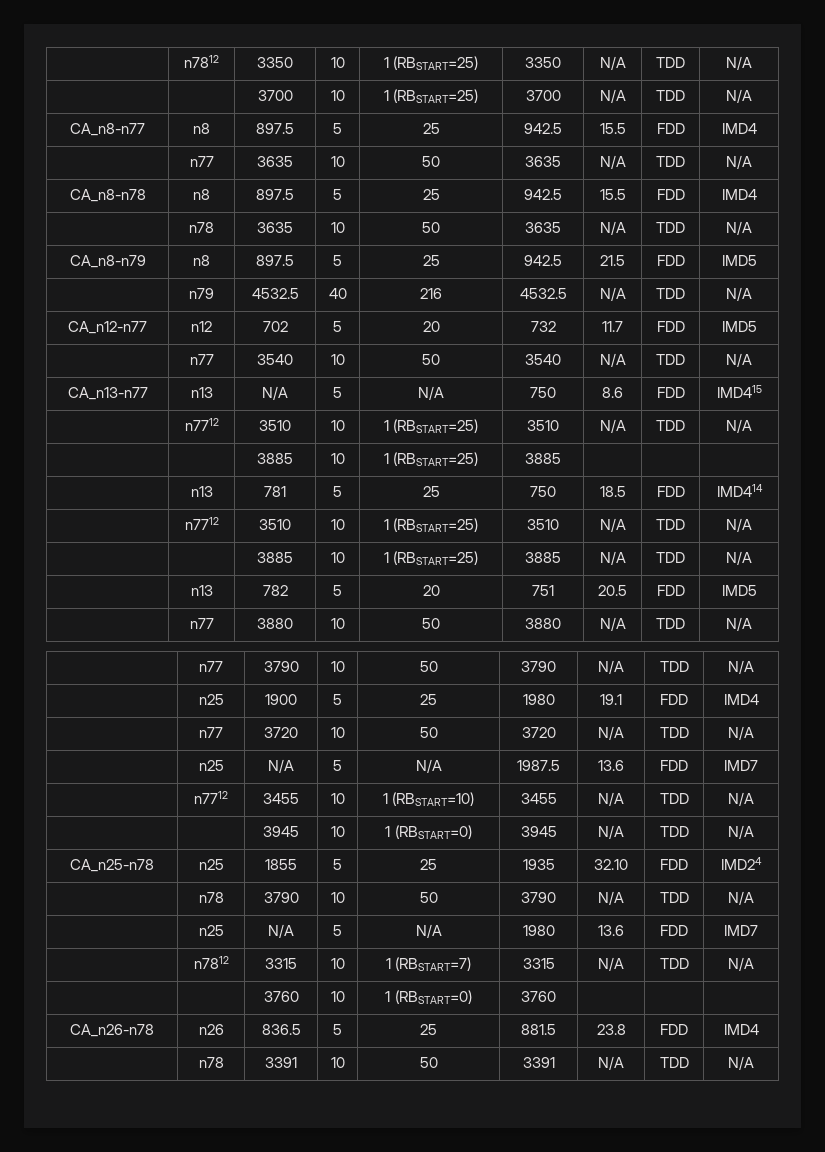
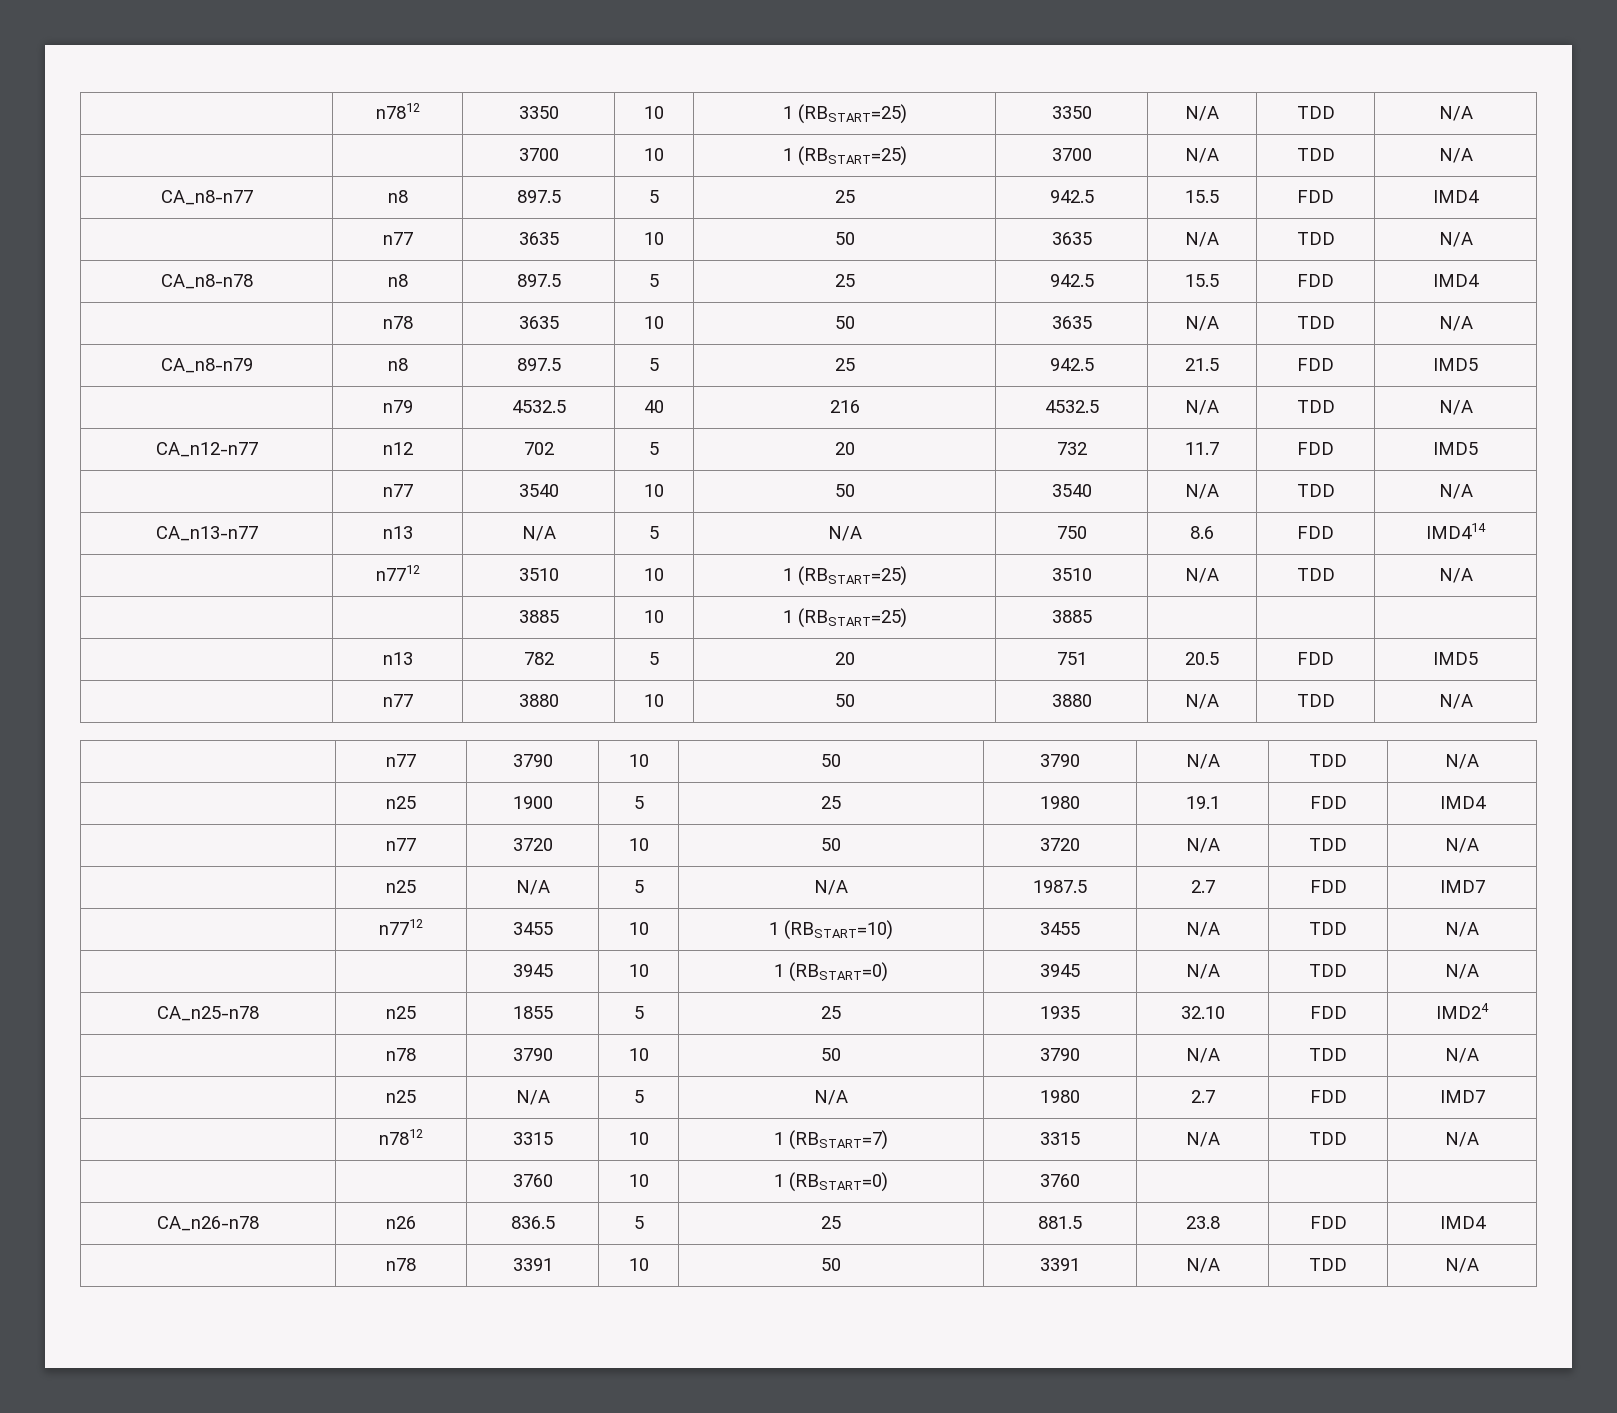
[716,385,762,398] IMD415 -> [1426,523,1486,539] IMD414
[190,486,213,497] [264,486,286,497] [333,486,342,497] [422,486,440,497] [530,486,556,497] [599,486,626,497] [656,486,685,497] [716,484,763,497] [184,517,219,530] [259,519,291,530] [330,519,345,530] [383,518,479,532] [527,519,559,530] [599,518,626,532] [656,519,685,530] [726,518,752,532] [257,552,293,563] [330,552,345,563] [383,551,479,565] [525,552,561,563] [599,551,626,565] [656,552,685,563] [726,551,752,565] // | n13 | 781 | 5 | 25 | 750 | 18.5 | FDD | IMD414 // | n7712 | 3510 | 10 | 1 (RBSTART=25) | 3510 | N/A | TDD | N/A // | | 3885 | 10 | 1 (RBSTART=25) | 3885 | N/A | TDD | N/A -> (1092, 616) none
[598,760,624,771] 13.6 -> [1190,880,1215,893] 2.7
[598,925,624,936] 13.6 -> [1190,1090,1215,1103] 2.7

